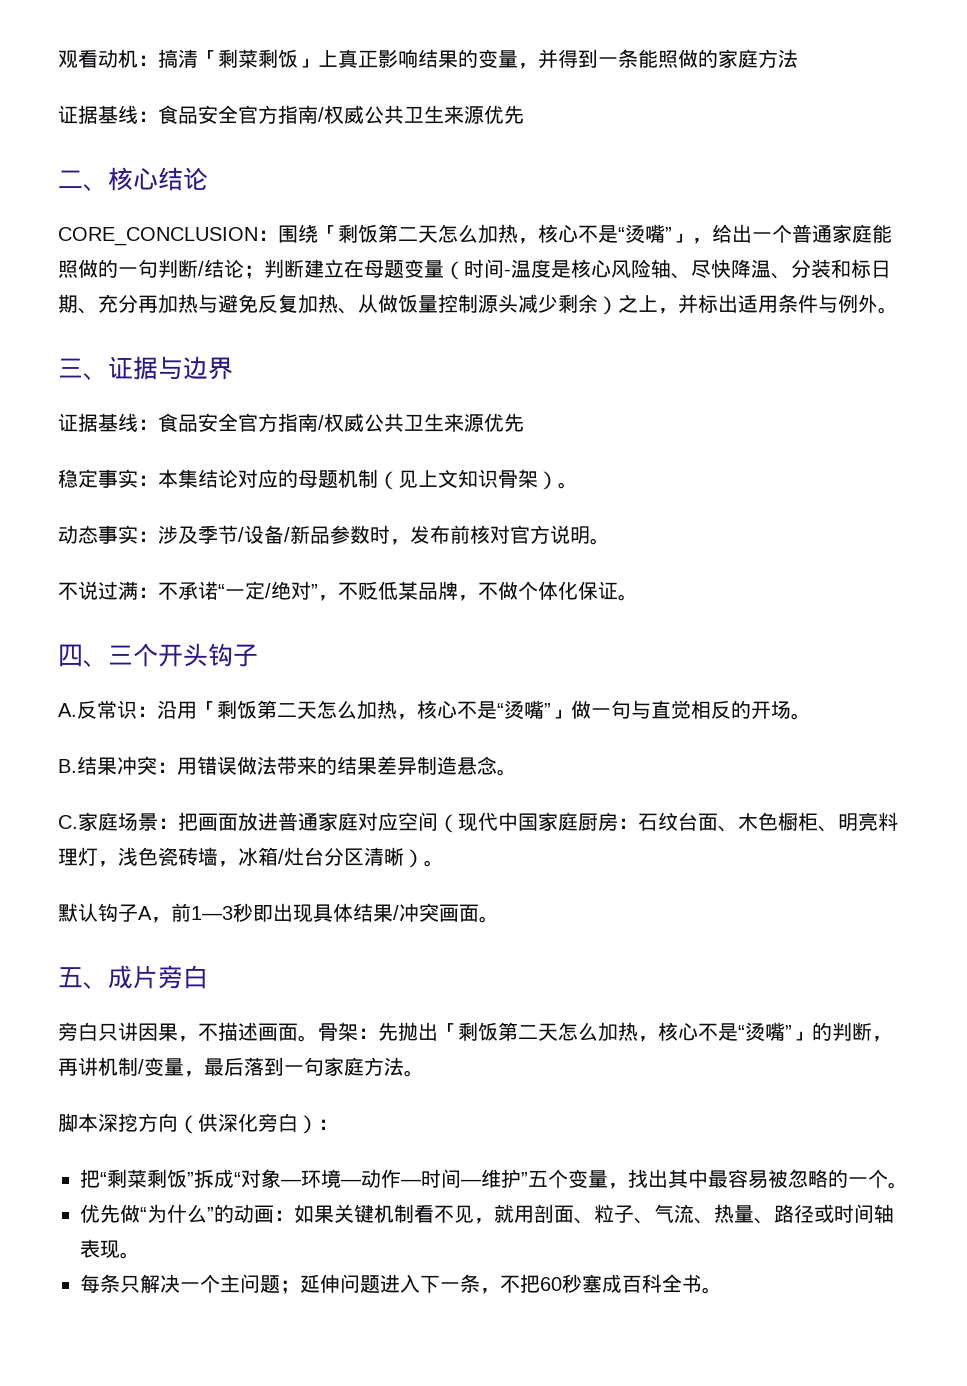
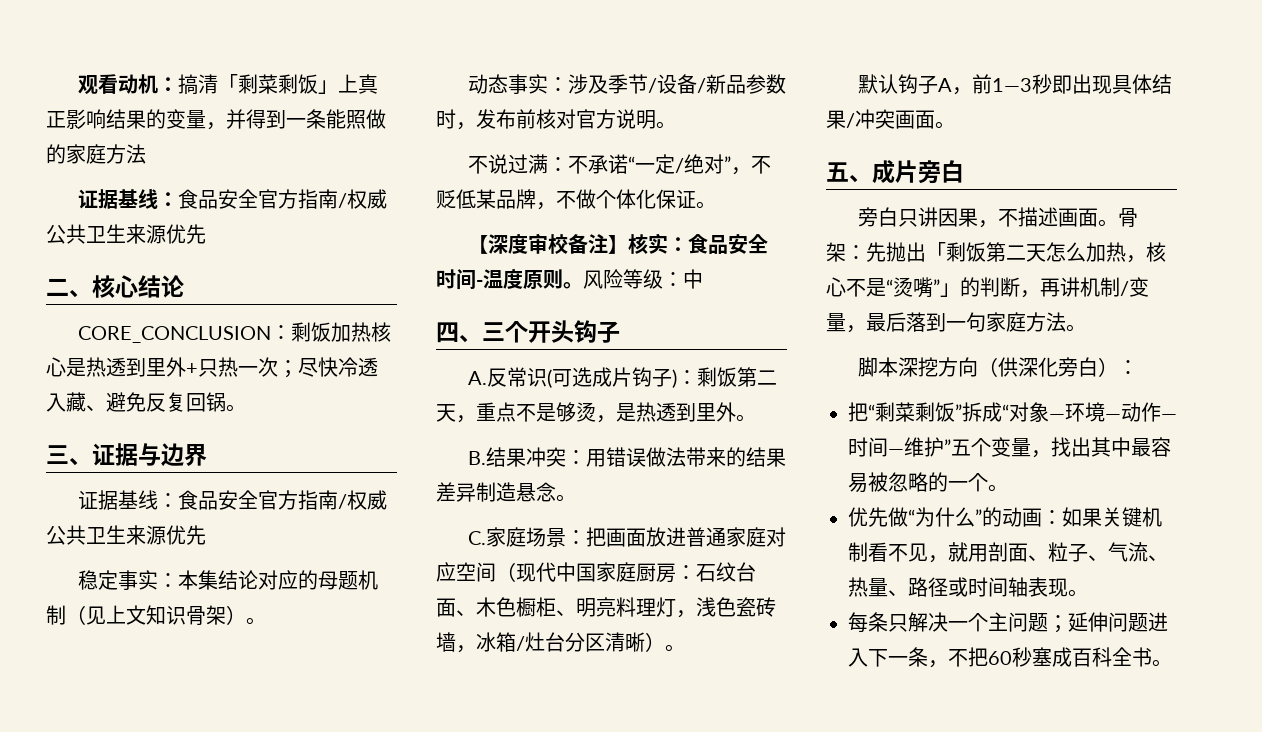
[278,224,892,244] [58,259,891,280] [58,294,878,315] 围绕「剩饭第二天怎么加热，核心不是“烫嘴”」，给出一个普通家庭能照做的一句判断/结论；判断建立在母题变量（时间-温度是核心风险轴、尽快降温、分装和标日期、充分再加热与避免反复加热、从做饭量控制源头减少剩余）之上，并标出适用条件与例外 -> [291,322,392,342] [46,357,378,378] [46,392,226,412] 剩饭加热核心是热透到里外+只热一次；尽快冷透入藏、避免反复回锅
(638, 597) none -> [468,233,769,254] [436,269,703,290] // 【深度审校备注】核实：食品安全时间-温度原则。风险等级：中
[137,700,791,720] ：沿用「剩饭第二天怎么加热，核心不是“烫嘴”」做一句与直觉相反的开场 -> [547,367,778,388] [436,402,736,423] (可选成片钩子)：剩饭第二天，重点不是够烫，是热透到里外

